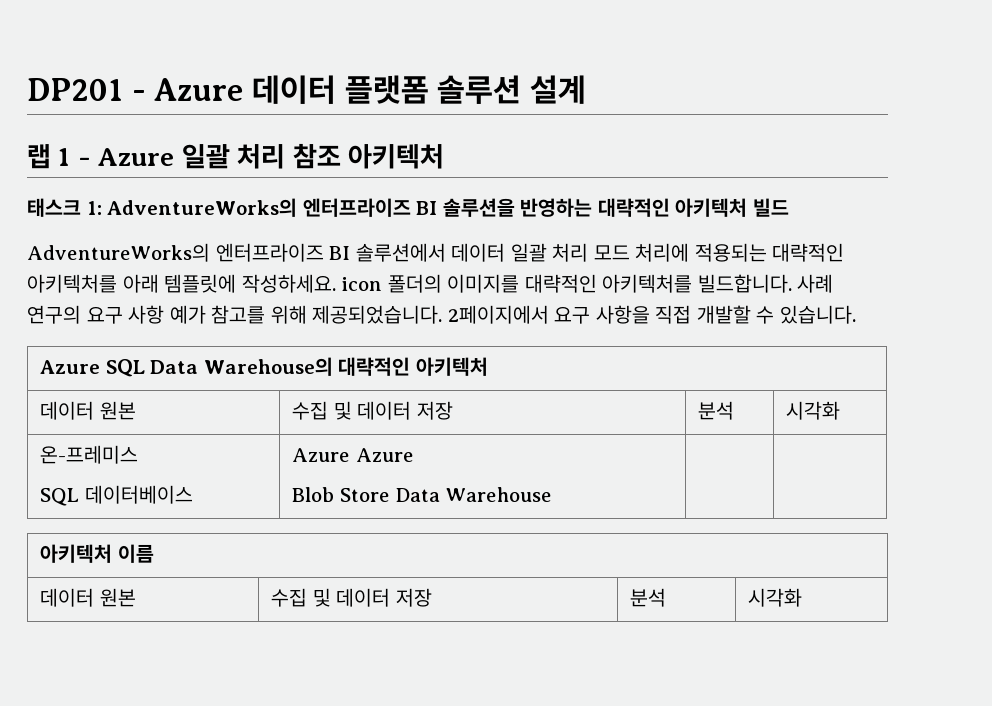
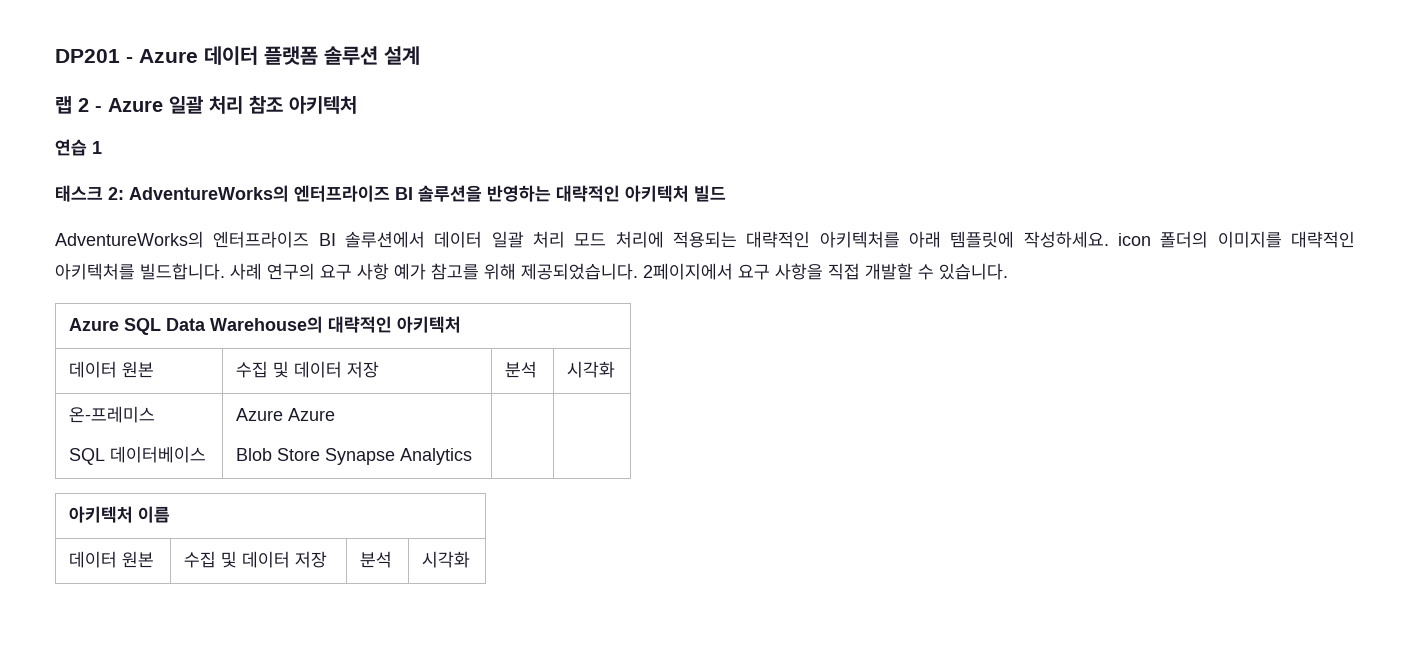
[58,148,71,166] 1 -> [78,98,89,112] 2
(444, 156) none -> [55,139,102,156] // 연습 1
[86,201,102,215] 1: -> [108,187,124,200] 2:
[395,487,552,502] Data Warehouse -> [325,448,473,465] Synapse Analytics

